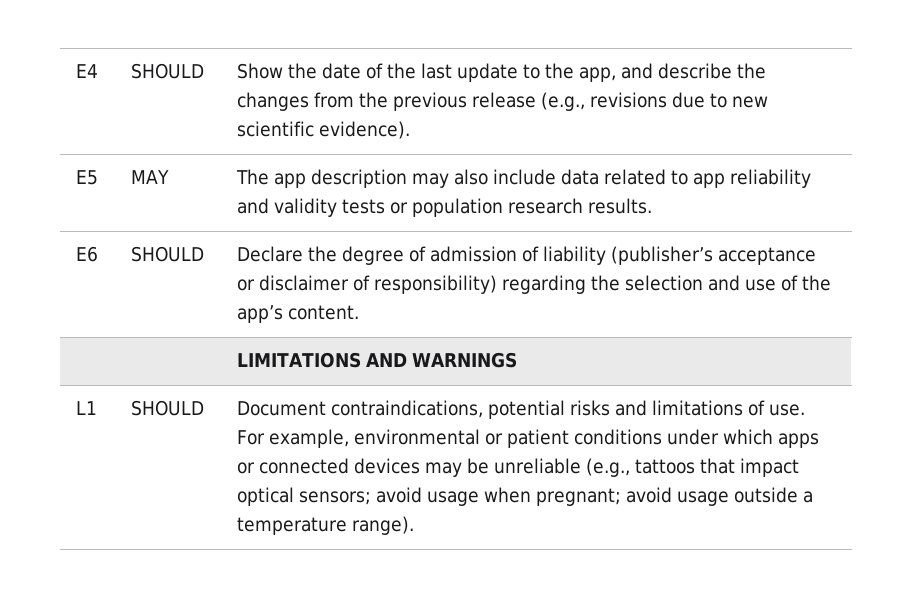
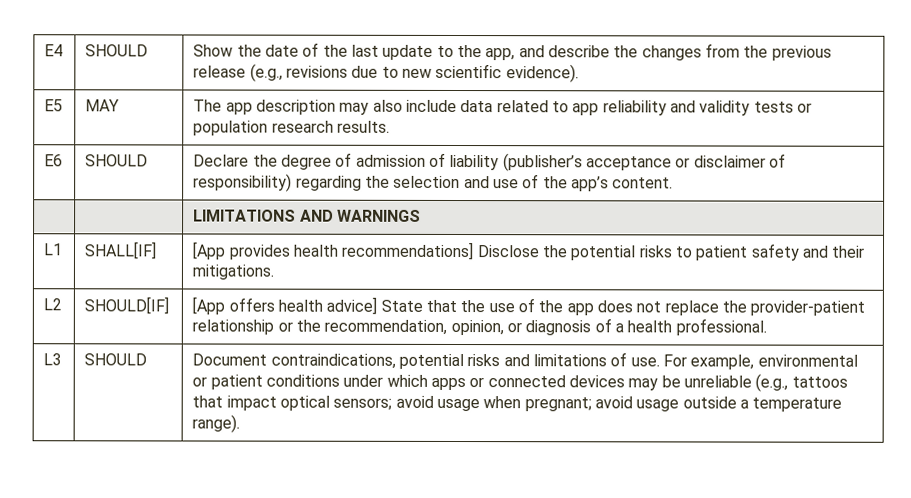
(98, 408) none -> [84,241,158,260] [192,241,866,261] [192,264,275,280] [43,298,63,311] [84,296,170,315] [192,296,866,316] [192,318,767,336] [43,353,63,366] | SHALL[IF] | [App provides health recommendations] Disclose the potential risks to patient safety and their mitigations. // L2 | SHOULD[IF] | [App offers health advice] State that the use of the app does not replace the provider-patient relationship or the recommendation, opinion, or diagnosis of a health professional. // L3

